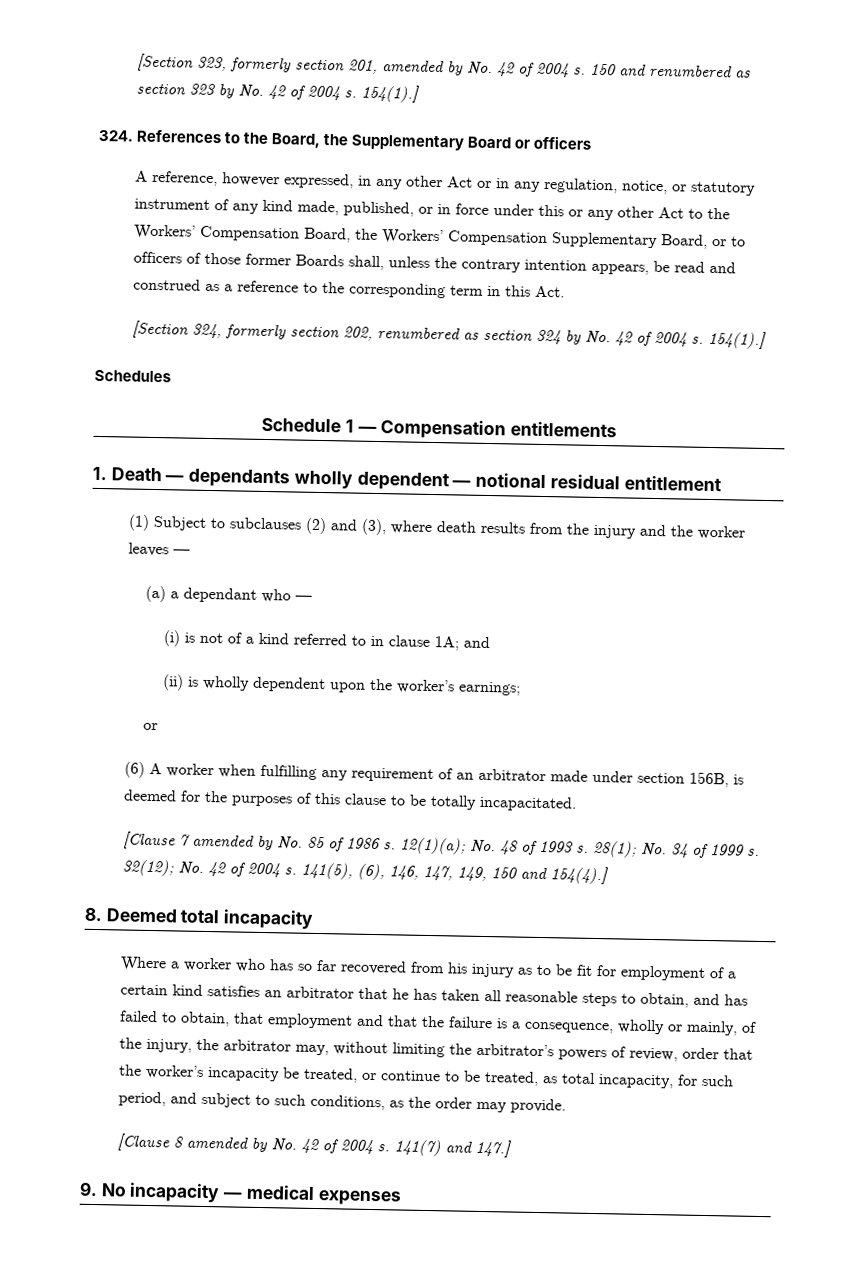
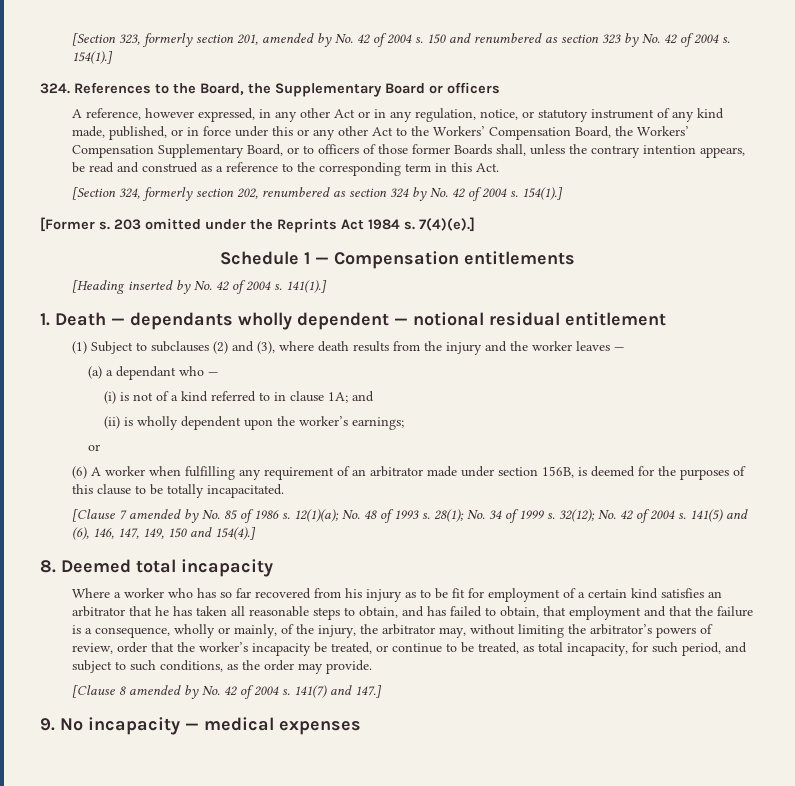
[94,369,171,383] Schedules -> [40,217,475,233] [Former s. 203 omitted under the Reprints Act 1984 s. 7(4)(e).]
(617, 429) none -> [71,280,327,294] // [Heading inserted by No. 42 of 2004 s. 141(1).]
[300,862,353,880] 141(5), -> [689,509,748,522] 141(5) and

